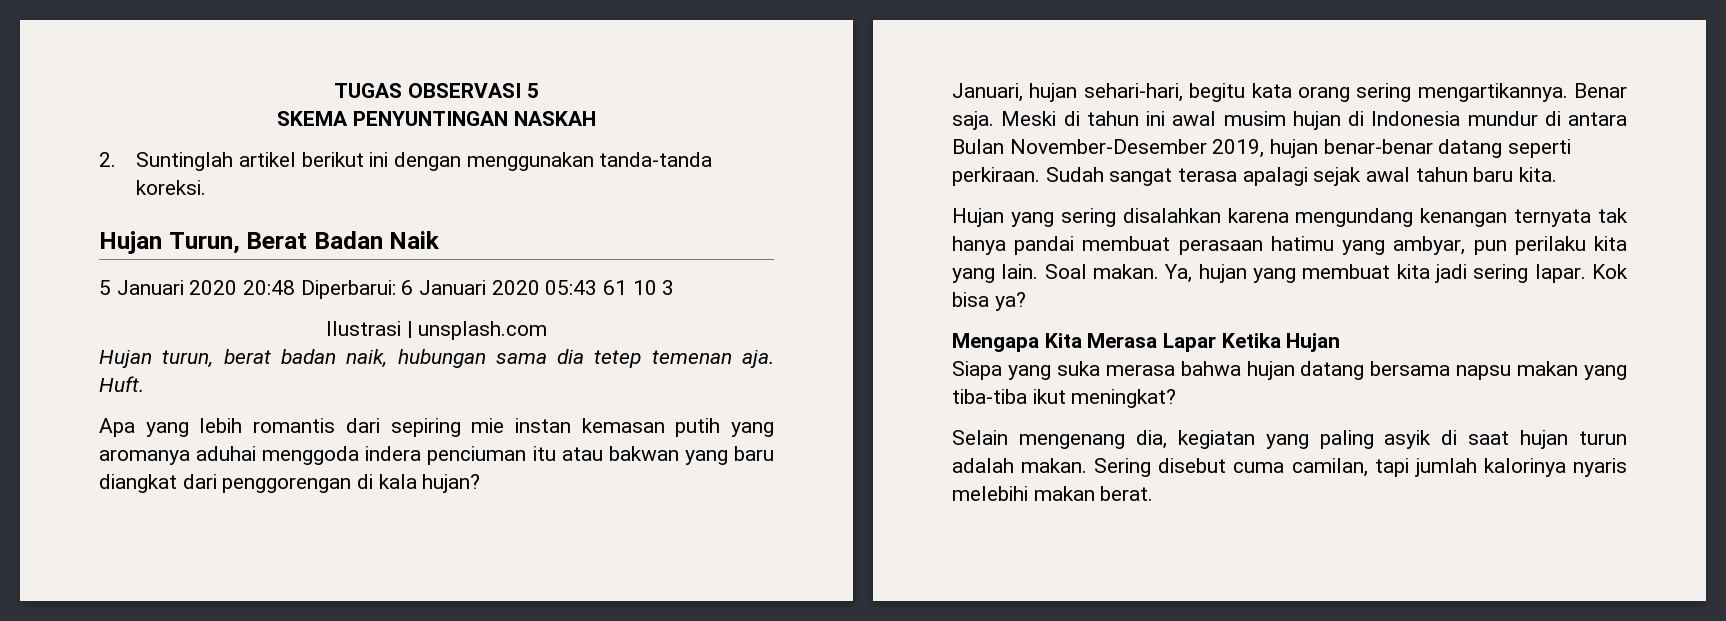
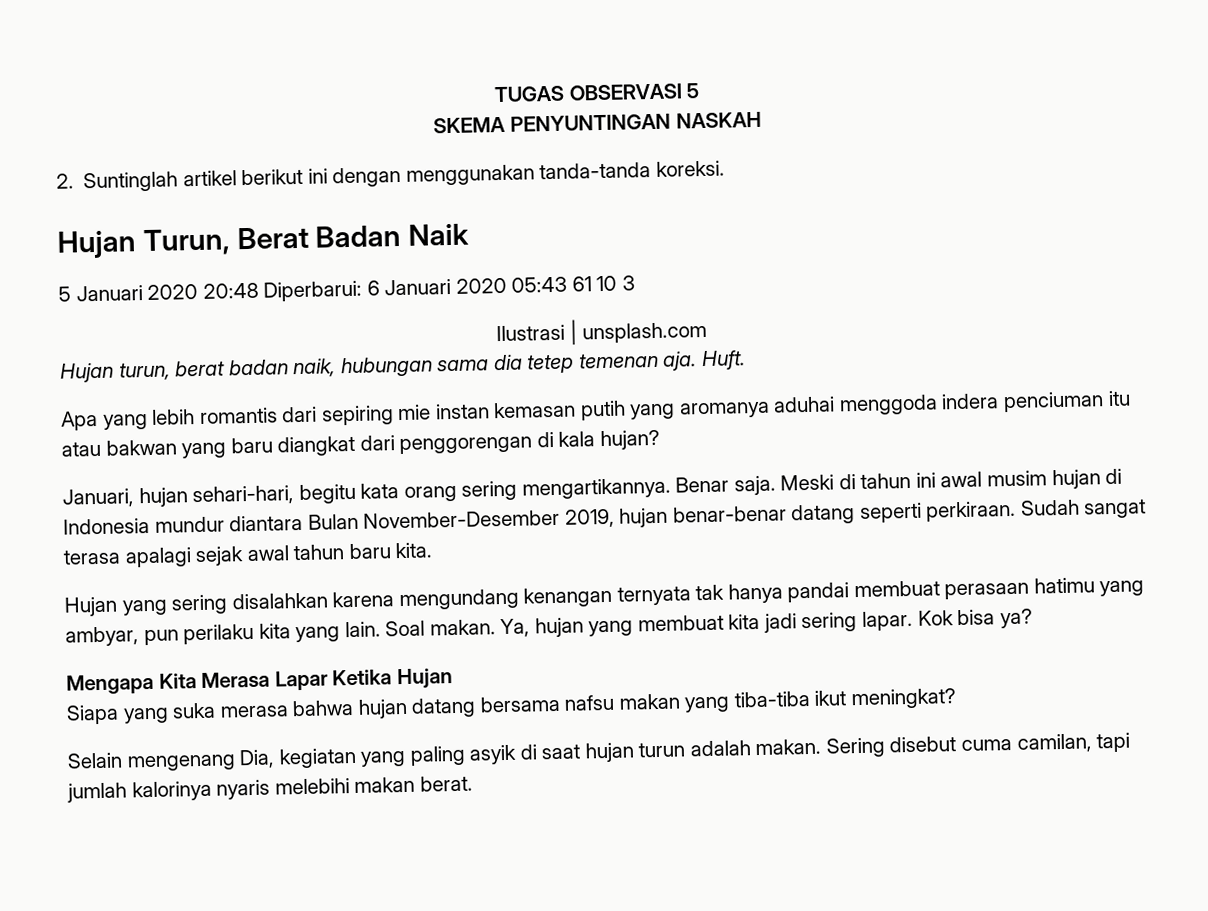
[1544,111,1627,126] di antara -> [229,514,304,532] diantara
[1456,365,1512,380] napsu -> [564,694,616,711] nafsu
[1135,430,1167,449] dia, -> [239,749,276,769] Dia,

